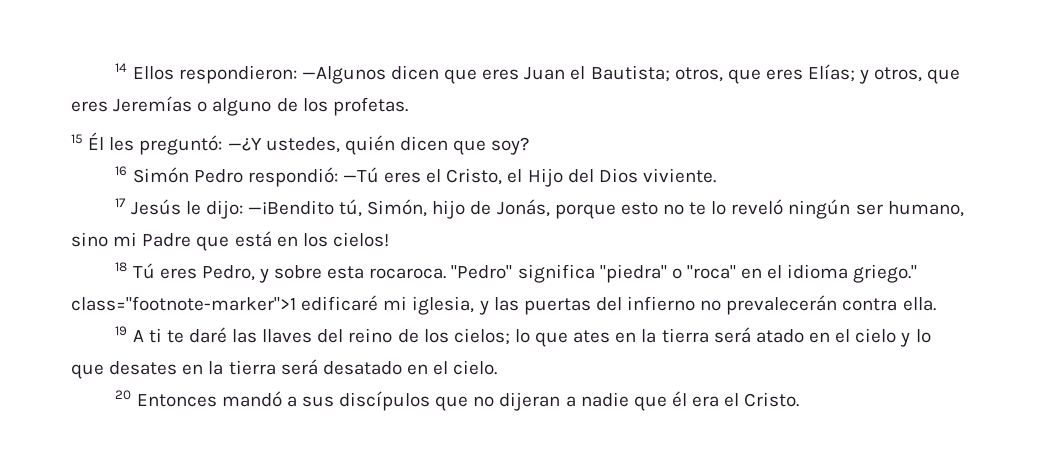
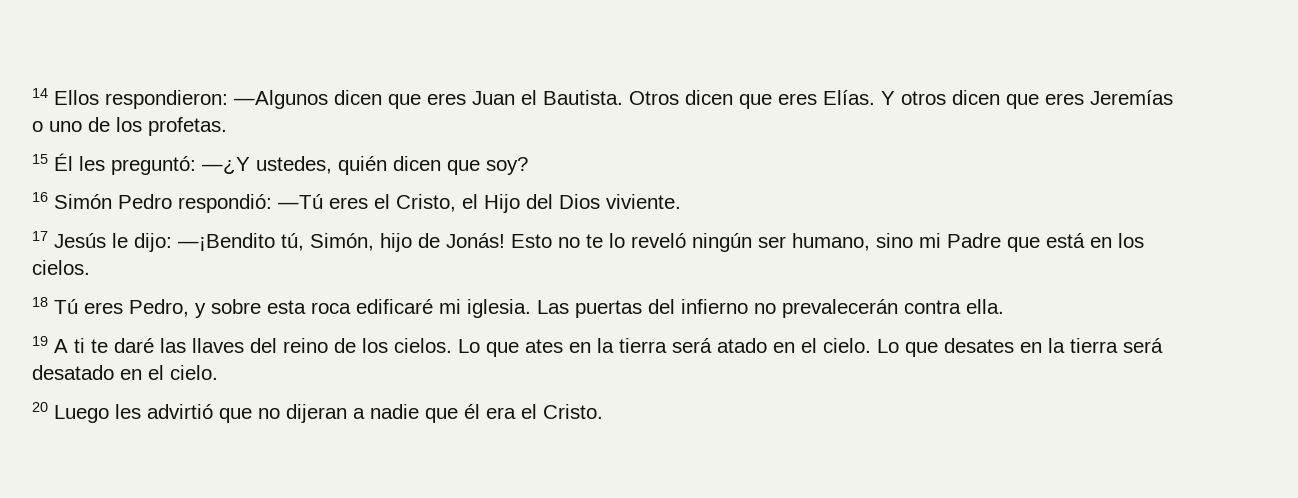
[590,64,923,84] Bautista; otros, que eres Elías; y otros, -> [543,90,1000,109] Bautista. Otros dicen que eres Elías. Y otros dicen
[212,98,272,116] alguno -> [49,121,82,132] uno
[496,199,658,219] Jonás, porque esto -> [446,233,552,248] Jonás! Esto
[332,232,389,247] cielos! -> [32,260,90,275] cielos.
[369,264,918,283] [71,295,519,315] rocaroca. "Pedro" significa "piedra" o "roca" en el idioma griego." class="footnote-marker">1 edificaré mi iglesia, y las -> [311,299,569,318] roca edificaré mi iglesia. Las
[453,328,530,345] cielos; lo -> [394,338,480,353] cielos. Lo
[855,328,931,347] cielo y lo -> [823,338,899,353] cielo. Lo
[136,391,431,411] Entonces mandó a sus discípulos -> [54,404,213,423] Luego les advirtió

